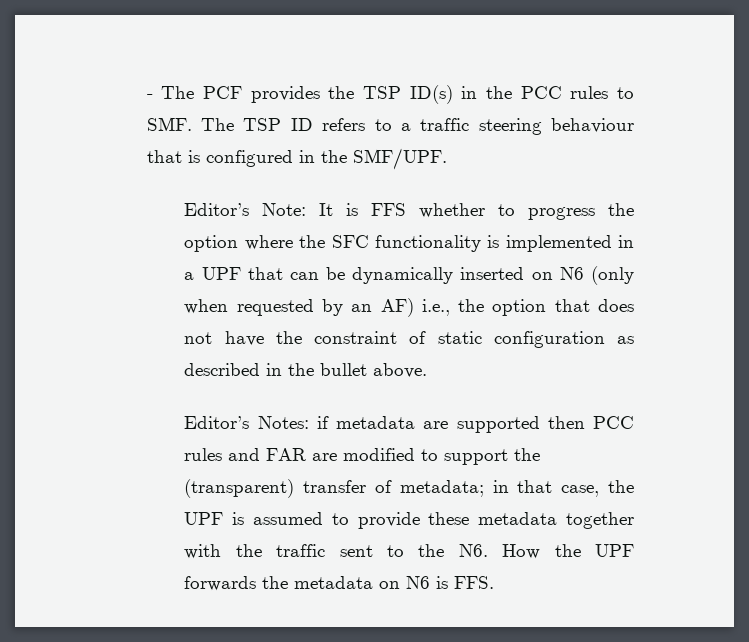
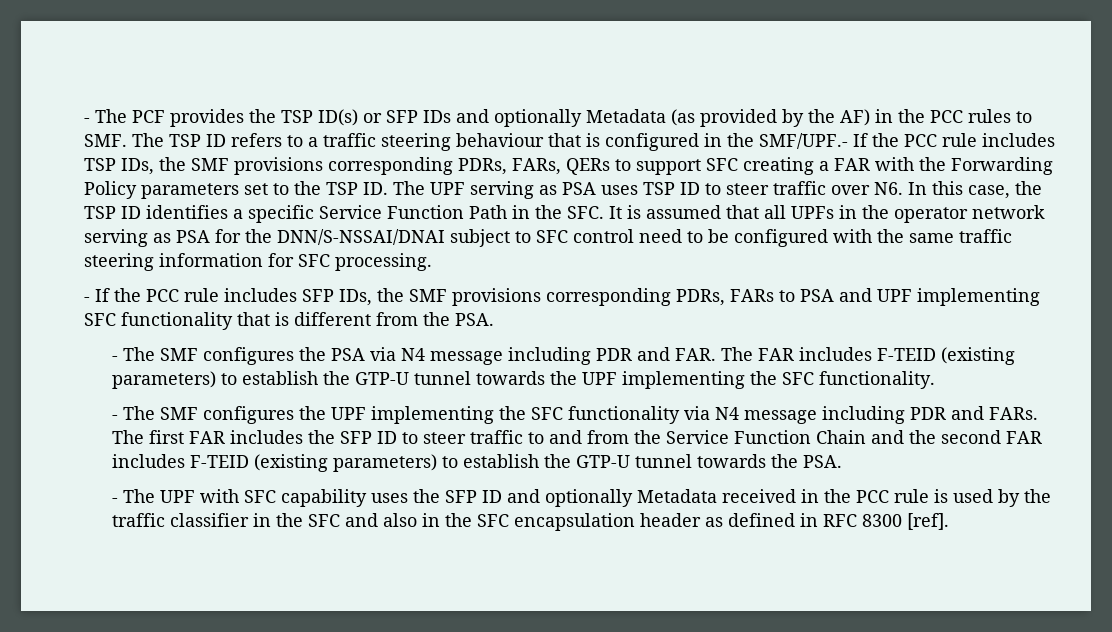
(453, 94) none -> [362,109,870,127] or SFP IDs and optionally Metadata (as provided by the AF)
[352,148,447,170] [184,203,634,220] [184,235,634,252] [184,266,634,285] [184,298,634,317] [184,331,634,348] [184,363,428,378] [184,416,634,433] [184,448,541,465] [184,479,635,498] [184,512,634,529] [184,544,635,559] [184,576,495,591] SMF/UPF. // Editor’s Note: It is FFS whether to progress the option where the SFC functionality is implemented in a UPF that can be dynamically inserted on N6 (only when requested by an AF) i.e., the option that does not have the constraint of static configuration as described in the bullet above. // Editor’s Notes: if metadata are supported then PCC rules and FAR are modified to support the (transparent) transfer of metadata; in that case, the UPF is assumed to provide these metadata together with the traffic sent to the N6. How the UPF forwards the metadata on N6 is FFS. -> [758,133,1055,149] [83,157,1053,175] [83,181,1042,199] [83,205,1045,223] [83,229,1012,247] [83,253,432,271] [83,288,1040,306] [83,312,494,330] [111,347,1015,365] [111,371,935,389] [111,406,1038,424] [111,430,1042,444] [111,454,842,472] [111,489,1051,507] [111,513,949,531] SMF/UPF.- If the PCC rule includes TSP IDs, the SMF provisions corresponding PDRs, FARs, QERs to support SFC creating a FAR with the Forwarding Policy parameters set to the TSP ID. The UPF serving as PSA uses TSP ID to steer traffic over N6. In this case, the TSP ID identifies a specific Service Function Path in the SFC. It is assumed that all UPFs in the operator network serving as PSA for the DNN/S-NSSAI/DNAI subject to SFC control need to be configured with the same traffic steering information for SFC processing. // - If the PCC rule includes SFP IDs, the SMF provisions corresponding PDRs, FARs to PSA and UPF implementing SFC functionality that is different from the PSA. // - The SMF configures the PSA via N4 message including PDR and FAR. The FAR includes F-TEID (existing parameters) to establish the GTP-U tunnel towards the UPF implementing the SFC functionality. // - The SMF configures the UPF implementing the SFC functionality via N4 message including PDR and FARs. The first FAR includes the SFP ID to steer traffic to and from the Service Function Chain and the second FAR includes F-TEID (existing parameters) to establish the GTP-U tunnel towards the PSA. // - The UPF with SFC capability uses the SFP ID and optionally Metadata received in the PCC rule is used by the traffic classifier in the SFC and also in the SFC encapsulation header as defined in RFC 8300 [ref].

